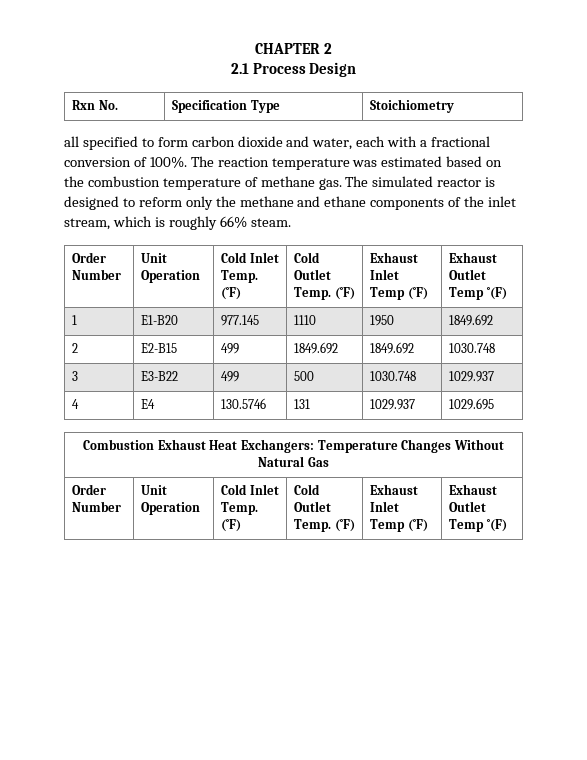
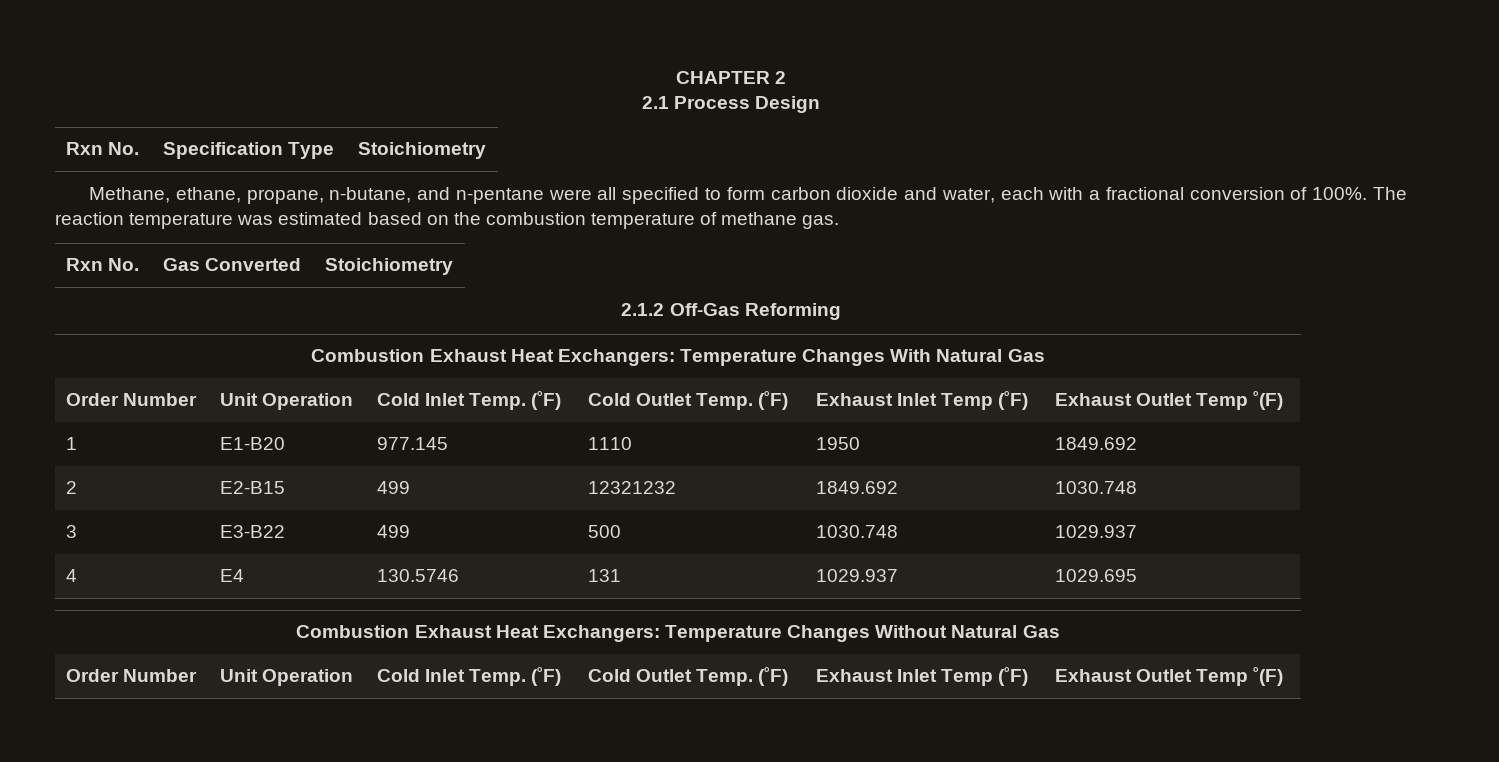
(455, 106) none -> [89,187,592,204] Methane, ethane, propane, n-butane, and n-pentane were
[345,176,496,187] [64,196,517,210] [64,216,291,230] The simulated reactor is designed to reform only the methane and ethane components of the inlet stream, which is roughly 66% steam. -> [65,258,139,271] [162,258,301,271] [324,258,453,275] [621,303,841,320] [311,349,1045,366] // Rxn No. | Gas Converted | Stoichiometry // 2.1.2 Off-Gas Reforming // Combustion Exhaust Heat Exchangers: Temperature Changes With Natural Gas
[294,342,339,354] 1849.692 -> [587,481,676,494] 12321232

